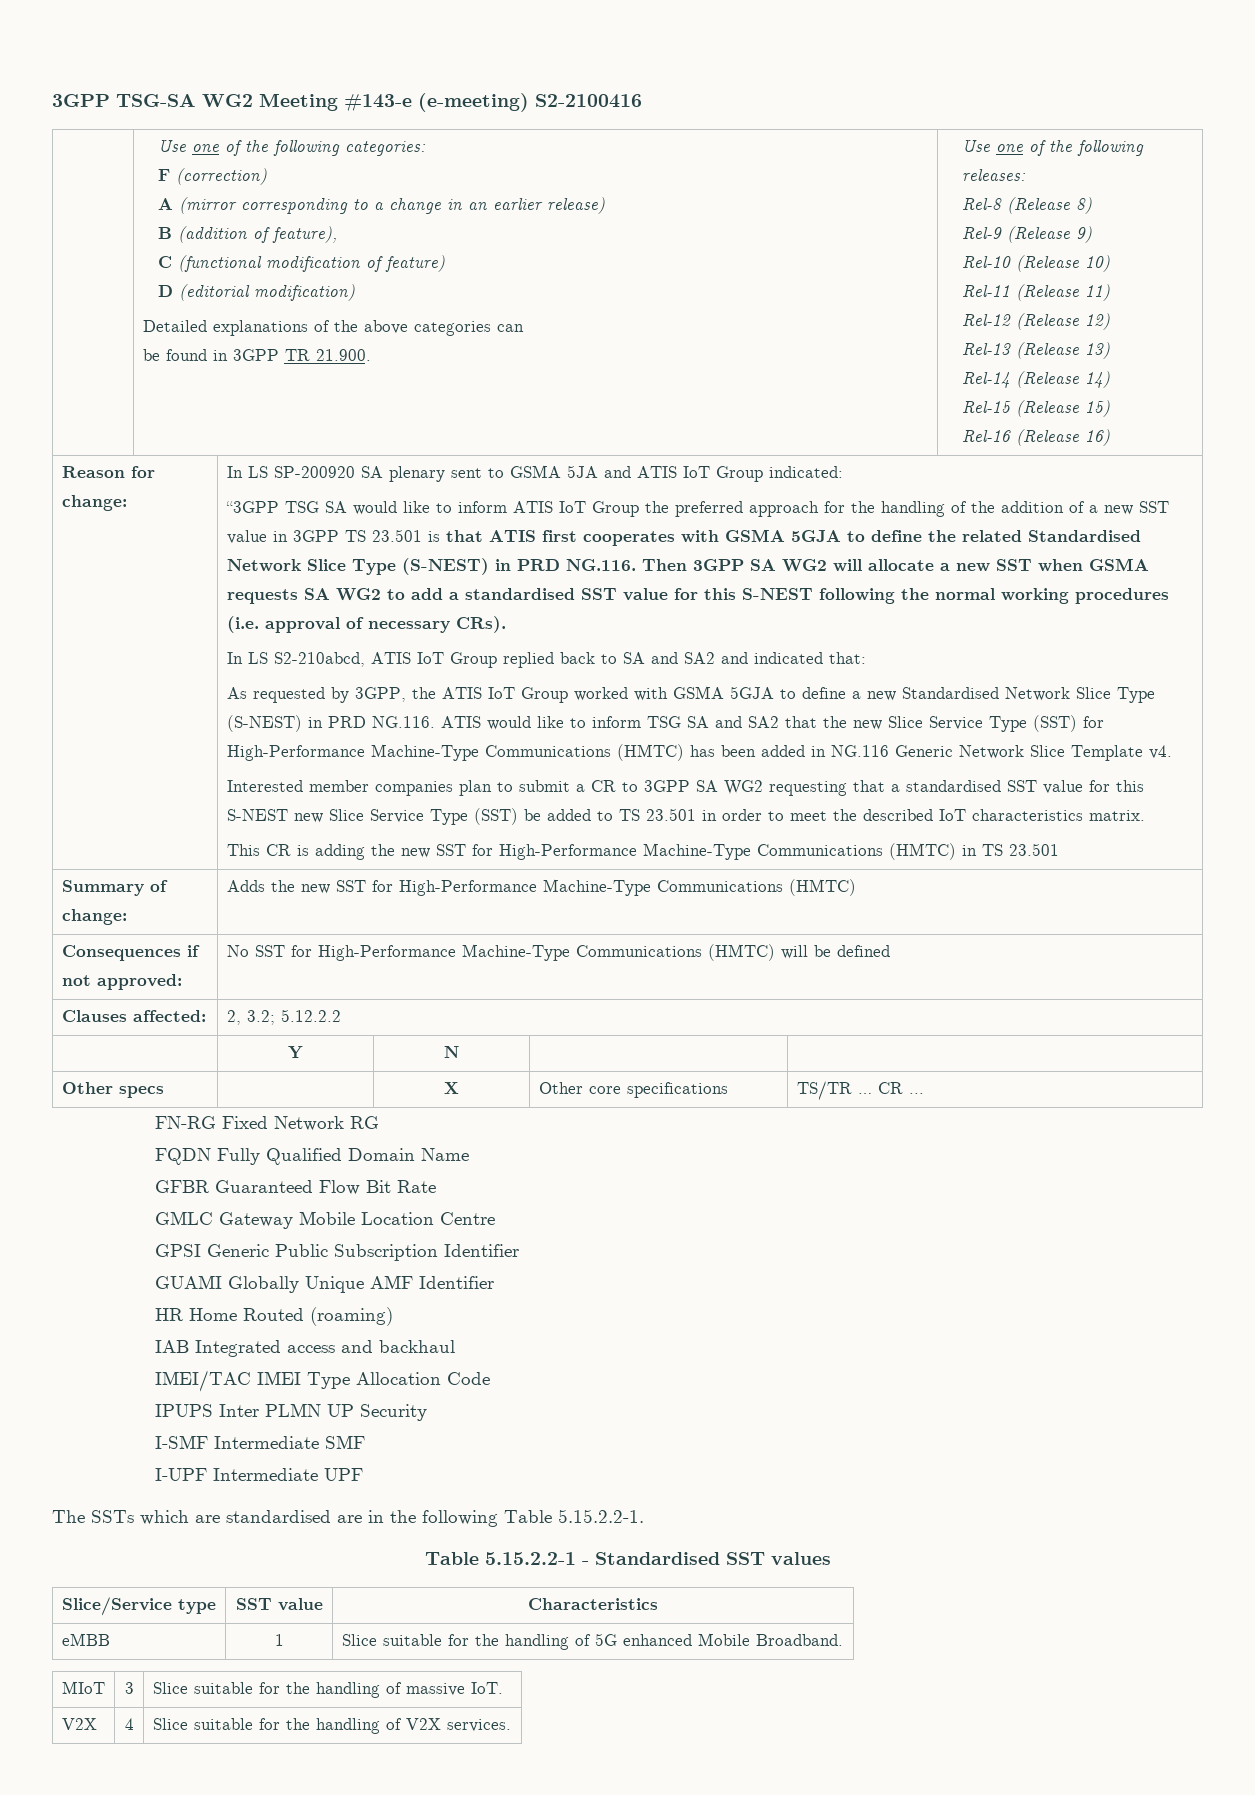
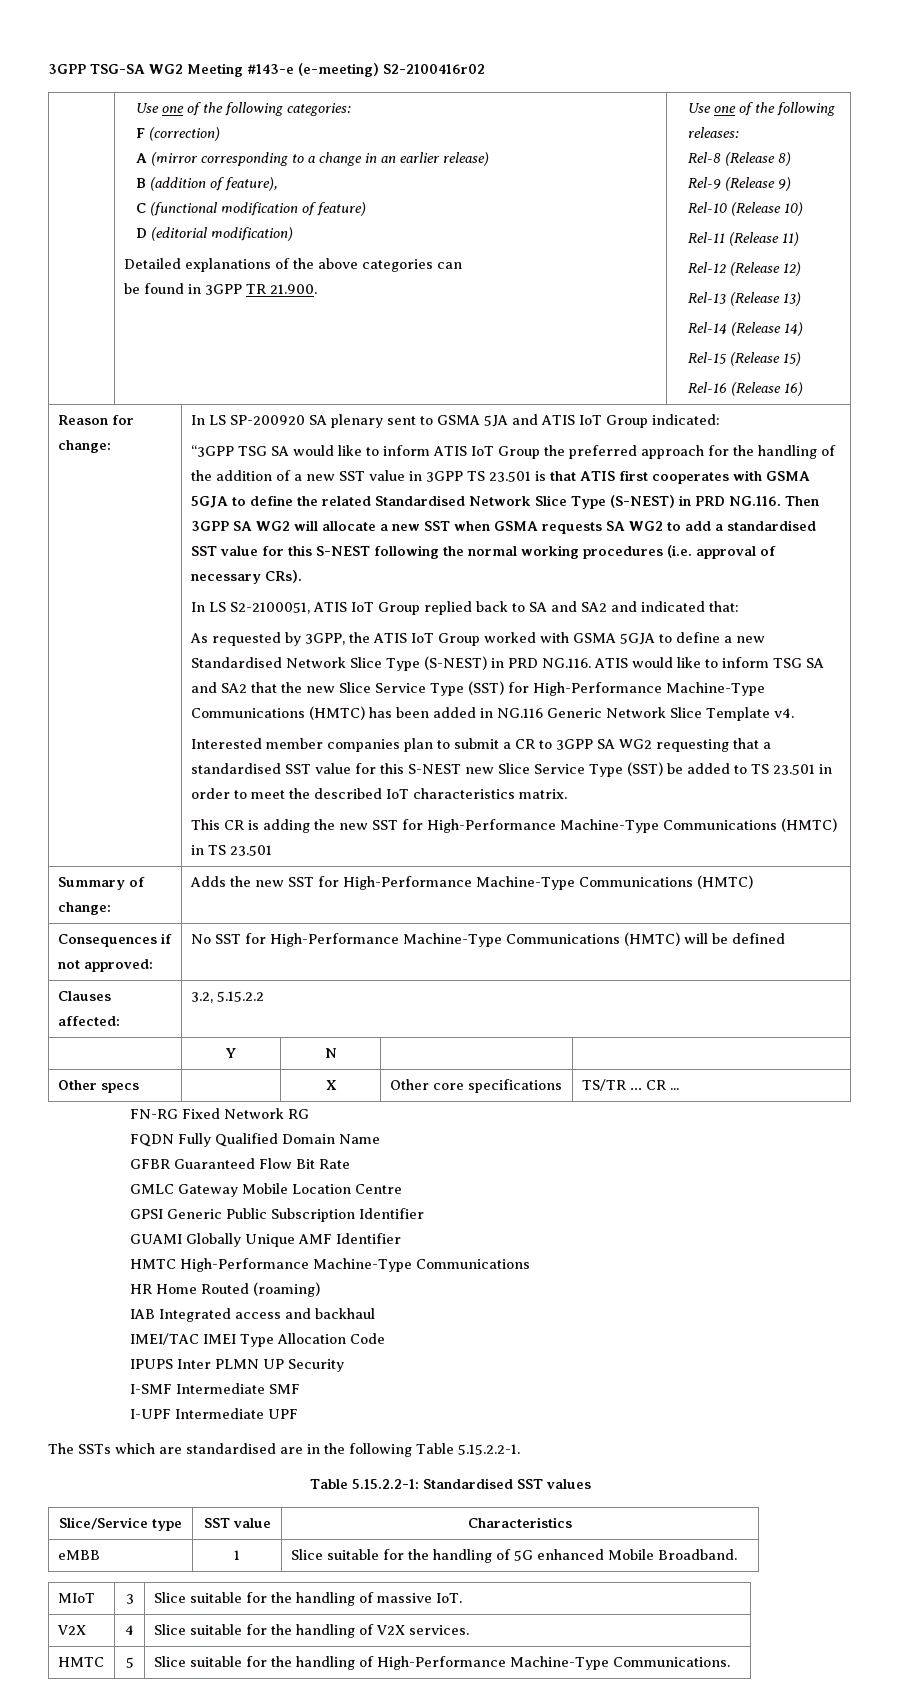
[535,94,642,108] S2-2100416 -> [383,64,485,74] S2-2100416r02
[273,652,365,667] S2-210abcd, -> [229,602,310,614] S2-2100051,
[226,1009,341,1025] 2, 3.2; 5.12.2.2 -> [190,991,264,1003] 3.2, 5.15.2.2
(494, 1282) none -> [129,1258,530,1272] // HMTC High-Performance Machine-Type Communications
[484,1552,589,1565] 5.15.2.2-1 - -> [351,1479,419,1489] 5.15.2.2-1:
(511, 1725) none -> [57,1657,104,1667] [125,1657,134,1668] [153,1656,730,1670] // HMTC | 5 | Slice suitable for the handling of High-Performance Machine-Type Communications.

